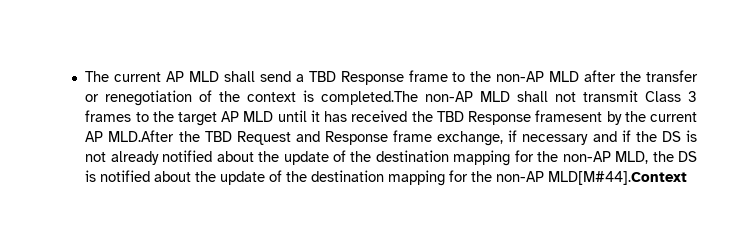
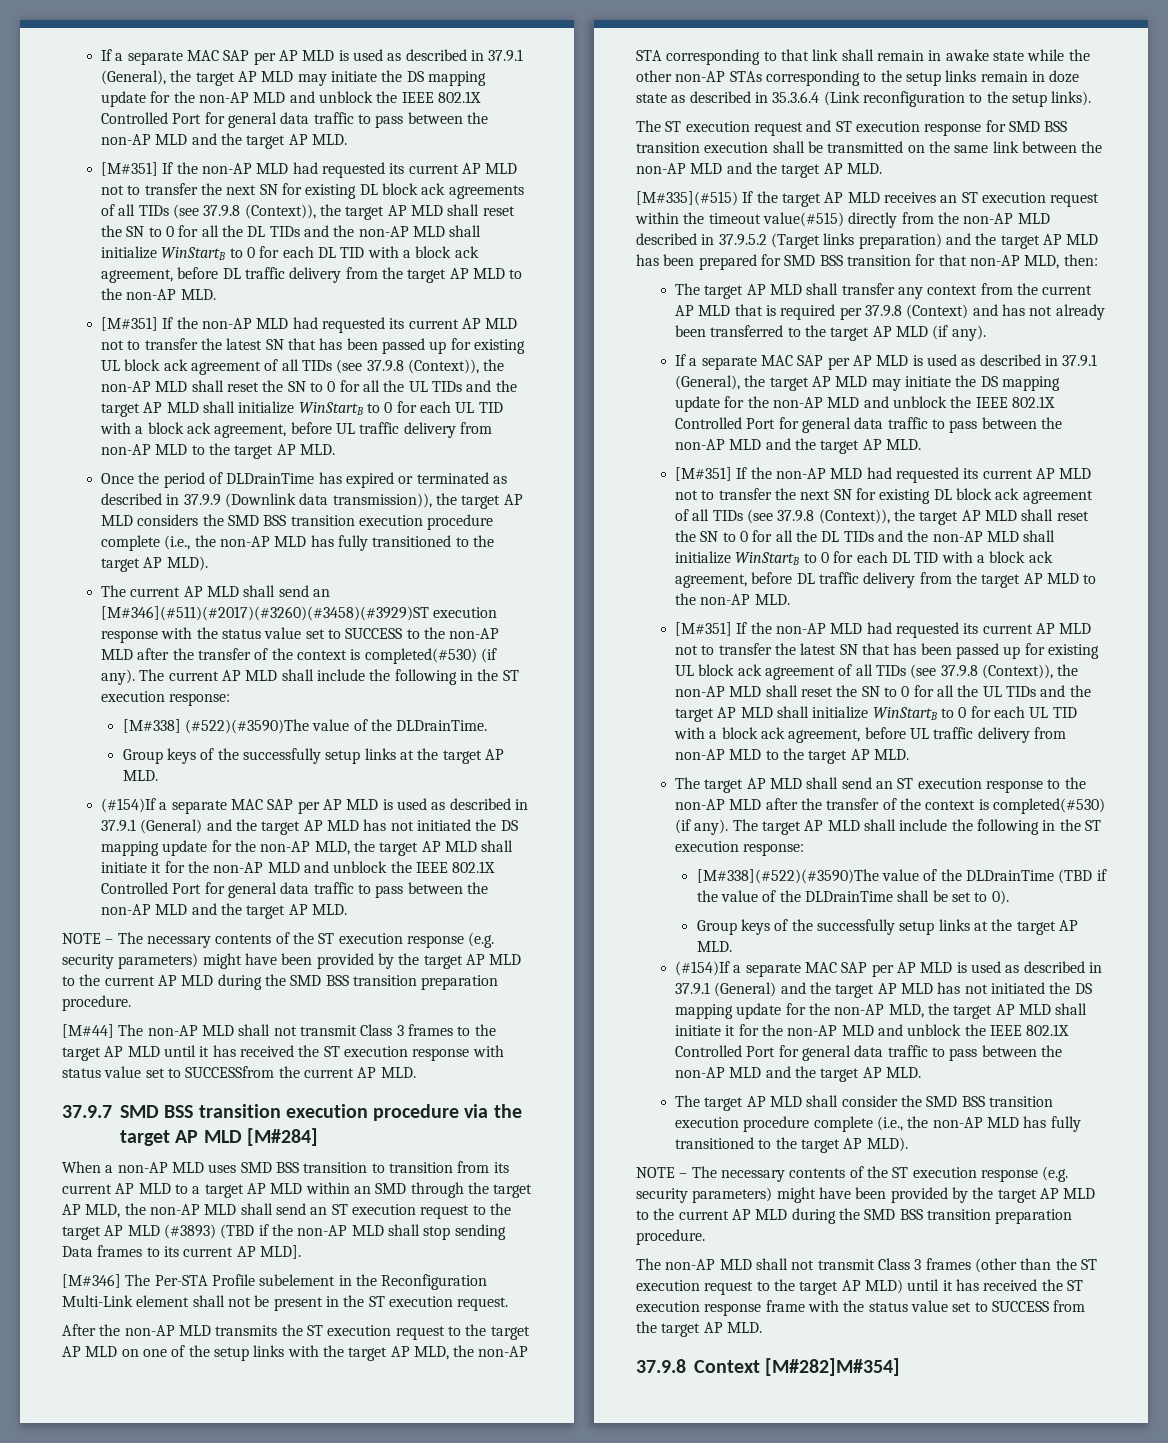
(85, 76) none -> [101,49,524,65] [101,70,487,86] [101,91,482,107] [101,112,489,128] [101,133,348,149] [101,162,518,178] [101,183,524,199] [101,204,515,220] [101,225,482,237] [101,246,479,260] [101,267,523,283] [101,288,216,300] [101,317,518,333] [101,338,525,354] [101,359,505,375] [101,380,517,392] [101,401,503,417] [100,422,493,438] [101,443,336,459] [101,472,508,488] [101,493,523,509] [101,514,494,530] [101,535,495,551] [101,556,208,572] If a separate MAC SAP per AP MLD is used as described in 37.9.1 (General), the target AP MLD may initiate the DS mapping update for the non-AP MLD and unblock the IEEE 802.1X Controlled Port for general data traffic to pass between the non-AP MLD and the target AP MLD. // [M#351] If the non-AP MLD had requested its current AP MLD not to transfer the next SN for existing DL block ack agreements of all TIDs (see 37.9.8 (Context)), the target AP MLD shall reset the SN to 0 for all the DL TIDs and the non-AP MLD shall initialize WinStartB to 0 for each DL TID with a block ack agreement, before DL traffic delivery from the target AP MLD to the non-AP MLD. // [M#351] If the non-AP MLD had requested its current AP MLD not to transfer the latest SN that has been passed up for existing UL block ack agreement of all TIDs (see 37.9.8 (Context)), the non-AP MLD shall reset the SN to 0 for all the UL TIDs and the target AP MLD shall initialize WinStartB to 0 for each UL TID with a block ack agreement, before UL traffic delivery from non-AP MLD to the target AP MLD. // Once the period of DLDrainTime has expired or terminated as described in 37.9.9 (Downlink data transmission)), the target AP MLD considers the SMD BSS transition execution procedure complete (i.e., the non-AP MLD has fully transitioned to the target AP MLD). //
[295,70,698,85] [85,90,419,106] a TBD Response frame to the non-AP MLD after the transfer or renegotiation of the context is completed.The -> [313,589,331,597] [101,606,498,621] [101,627,500,643] [101,648,498,664] [101,669,519,685] [101,691,231,706] [122,719,488,734] [122,748,504,764] [122,770,158,781] [101,798,528,814] [101,819,518,835] [101,840,514,856] [101,861,496,873] [101,882,489,898] [101,903,348,919] [62,932,495,948] [62,953,522,969] [62,974,499,990] [62,995,131,1011] [62,1024,144,1038] an [M#346](#511)(#2017)(#3260)(#3458)(#3929)ST execution response with the status value set to SUCCESS to the non-AP MLD after the transfer of the context is completed(#530) (if any). The current AP MLD shall include the following in the ST execution response: // [M#338] (#522)(#3590)The value of the DLDrainTime. // Group keys of the successfully setup links at the target AP MLD. // (#154)If a separate MAC SAP per AP MLD is used as described in 37.9.1 (General) and the target AP MLD has not initiated the DS mapping update for the non-AP MLD, the target AP MLD shall initiate it for the non-AP MLD and unblock the IEEE 802.1X Controlled Port for general data traffic to pass between the non-AP MLD and the target AP MLD. // NOTE – The necessary contents of the ST execution response (e.g. security parameters) might have been provided by the target AP MLD to the current AP MLD during the SMD BSS transition preparation procedure. // [M#44] The
[436,110,697,125] [85,130,697,146] [85,150,698,166] [85,170,688,186] TBD Response framesent by the current AP MLD.After the TBD Request and Response frame exchange, if necessary and if the DS is not already notified about the update of the destination mapping for the non-AP MLD, the DS is notified about the update of the destination mapping for the non-AP MLD[M#44].Context -> [323,1045,504,1061] [62,1066,416,1078] [62,1104,522,1121] [120,1128,318,1146] [62,1161,509,1173] [62,1182,533,1198] [62,1203,511,1219] [62,1224,506,1240] [62,1245,301,1259] [62,1274,488,1290] [62,1295,509,1311] [62,1324,530,1340] [62,1345,529,1361] [636,49,1090,65] [636,70,1080,86] [636,91,1092,107] [636,120,1068,136] [636,141,1103,153] [636,162,882,178] [636,191,1100,207] [635,212,1050,228] [636,233,1099,249] [636,254,1098,270] [675,283,1093,299] [675,304,1105,320] [675,325,986,341] [675,354,1098,370] [675,375,1061,391] [675,396,1056,412] [675,417,1063,433] [675,438,922,454] [675,467,1092,483] [675,488,1093,504] [675,509,1089,525] [675,530,1056,542] [675,551,1053,565] [675,572,1097,588] [675,593,790,605] [675,622,1092,638] [675,643,1099,659] [675,664,1079,680] [675,685,1091,697] [675,706,1077,722] [674,727,1067,743] [675,748,910,764] [675,777,1086,793] [675,798,1106,814] [675,819,1101,835] [675,841,805,856] [696,869,1107,884] [696,890,1009,905] [696,919,1078,935] [696,941,732,952] [675,961,1102,977] [675,982,1092,998] [675,1003,1088,1019] [675,1024,1070,1036] [675,1045,1063,1061] [675,1066,922,1082] [675,1095,1054,1111] [675,1116,1081,1132] [675,1137,908,1153] [636,1166,1069,1182] [636,1187,1096,1203] [636,1208,1073,1224] [636,1229,705,1245] [636,1258,1097,1273] [636,1279,1083,1295] [636,1300,1086,1316] [636,1321,762,1337] [636,1358,901,1376] ST execution response with status value set to SUCCESSfrom the current AP MLD. // 37.9.7 SMD BSS transition execution procedure via the target AP MLD [M#284] // When a non-AP MLD uses SMD BSS transition to transition from its current AP MLD to a target AP MLD within an SMD through the target AP MLD, the non-AP MLD shall send an ST execution request to the target AP MLD (#3893) (TBD if the non-AP MLD shall stop sending Data frames to its current AP MLD]. // [M#346] The Per-STA Profile subelement in the Reconfiguration Multi-Link element shall not be present in the ST execution request. // After the non-AP MLD transmits the ST execution request to the target AP MLD on one of the setup links with the target AP MLD, the non-AP STA corresponding to that link shall remain in awake state while the other non-AP STAs corresponding to the setup links remain in doze state as described in 35.3.6.4 (Link reconfiguration to the setup links). // The ST execution request and ST execution response for SMD BSS transition execution shall be transmitted on the same link between the non-AP MLD and the target AP MLD. // [M#335](#515) If the target AP MLD receives an ST execution request within the timeout value(#515) directly from the non-AP MLD described in 37.9.5.2 (Target links preparation) and the target AP MLD has been prepared for SMD BSS transition for that non-AP MLD, then: // The target AP MLD shall transfer any context from the current AP MLD that is required per 37.9.8 (Context) and has not already been transferred to the target AP MLD (if any). // If a separate MAC SAP per AP MLD is used as described in 37.9.1 (General), the target AP MLD may initiate the DS mapping update for the non-AP MLD and unblock the IEEE 802.1X Controlled Port for general data traffic to pass between the non-AP MLD and the target AP MLD. // [M#351] If the non-AP MLD had requested its current AP MLD not to transfer the next SN for existing DL block ack agreement of all TIDs (see 37.9.8 (Context)), the target AP MLD shall reset the SN to 0 for all the DL TIDs and the non-AP MLD shall initialize WinStartB to 0 for each DL TID with a block ack agreement, before DL traffic delivery from the target AP MLD to the non-AP MLD. // [M#351] If the non-AP MLD had requested its current AP MLD not to transfer the latest SN that has been passed up for existing UL block ack agreement of all TIDs (see 37.9.8 (Context)), the non-AP MLD shall reset the SN to 0 for all the UL TIDs and the target AP MLD shall initialize WinStartB to 0 for each UL TID with a block ack agreement, before UL traffic delivery from non-AP MLD to the target AP MLD. // The target AP MLD shall send an ST execution response to the non-AP MLD after the transfer of the context is completed(#530) (if any). The target AP MLD shall include the following in the ST execution response: // [M#338](#522)(#3590)The value of the DLDrainTime (TBD if the value of the DLDrainTime shall be set to 0). // Group keys of the successfully setup links at the target AP MLD. // (#154)If a separate MAC SAP per AP MLD is used as described in 37.9.1 (General) and the target AP MLD has not initiated the DS mapping update for the non-AP MLD, the target AP MLD shall initiate it for the non-AP MLD and unblock the IEEE 802.1X Controlled Port for general data traffic to pass between the non-AP MLD and the target AP MLD. // The target AP MLD shall consider the SMD BSS transition execution procedure complete (i.e., the non-AP MLD has fully transitioned to the target AP MLD). // NOTE – The necessary contents of the ST execution response (e.g. security parameters) might have been provided by the target AP MLD to the current AP MLD during the SMD BSS transition preparation procedure. // The non-AP MLD shall not transmit Class 3 frames (other than the ST execution request to the target AP MLD) until it has received the ST execution response frame with the status value set to SUCCESS from the target AP MLD. // 37.9.8 Context [M#282]M#354]

